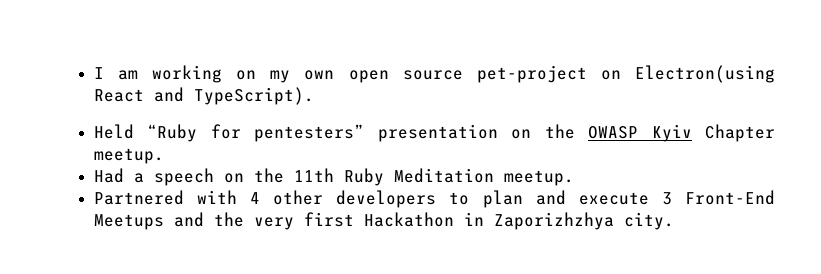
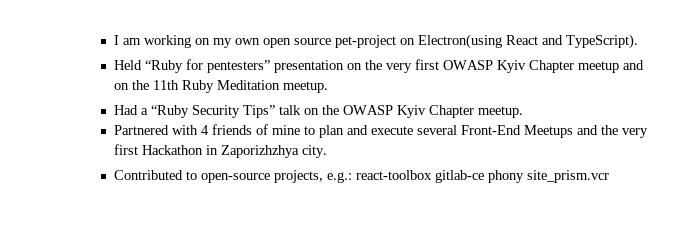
[588,124,775,142] [93,148,164,164] [93,168,214,186] OWASP Kyiv Chapter meetup. // Had a speech -> [385,59,644,73] very first OWASP Kyiv Chapter meetup and
(574, 178) none -> [113,105,523,118] // Had a “Ruby Security Tips” talk on the OWASP Kyiv Chapter meetup.
[273,190,437,208] other developers -> [211,124,300,135] friends of mine
[661,192,672,205] 3 -> [416,125,457,135] several
(674, 221) none -> [113,170,609,183] // Contributed to open-source projects, e.g.: react-toolbox gitlab-ce phony site_prism.vcr

